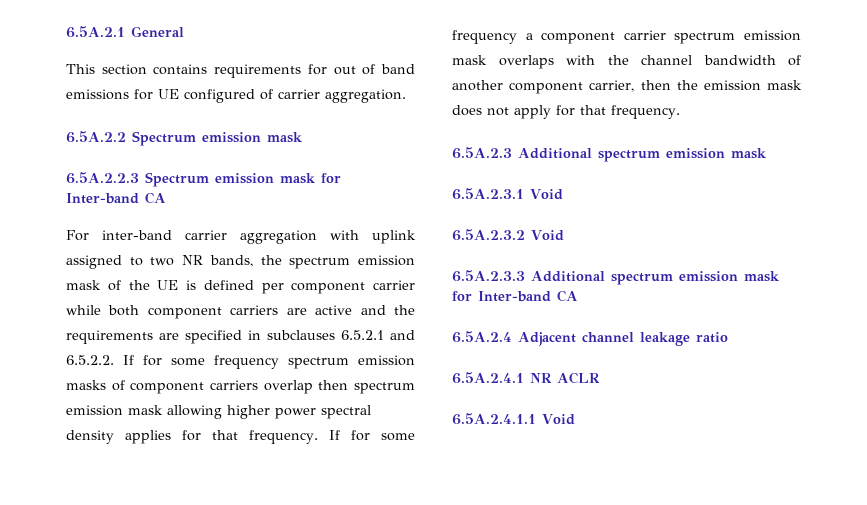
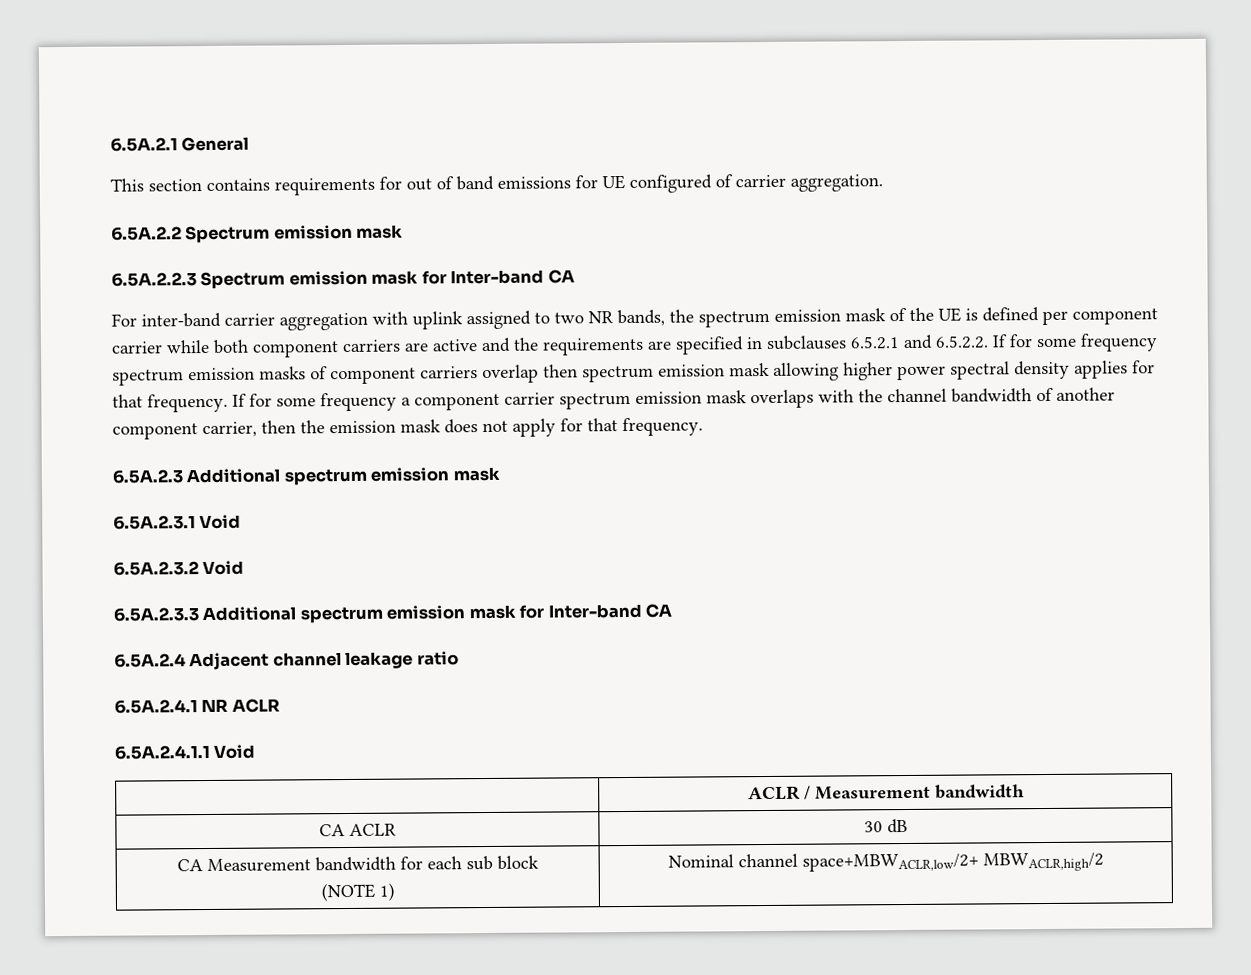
(575, 419) none -> [747,784,1025,801] [319,823,396,837] [863,818,908,834] [177,855,539,872] [320,882,395,902] [667,852,1104,872] // | ACLR / Measurement bandwidth // CA ACLR | 30 dB // CA Measurement bandwidth for each sub block // (NOTE 1) | Nominal channel space+MBWACLR,low/2+ MBWACLR,high/2

